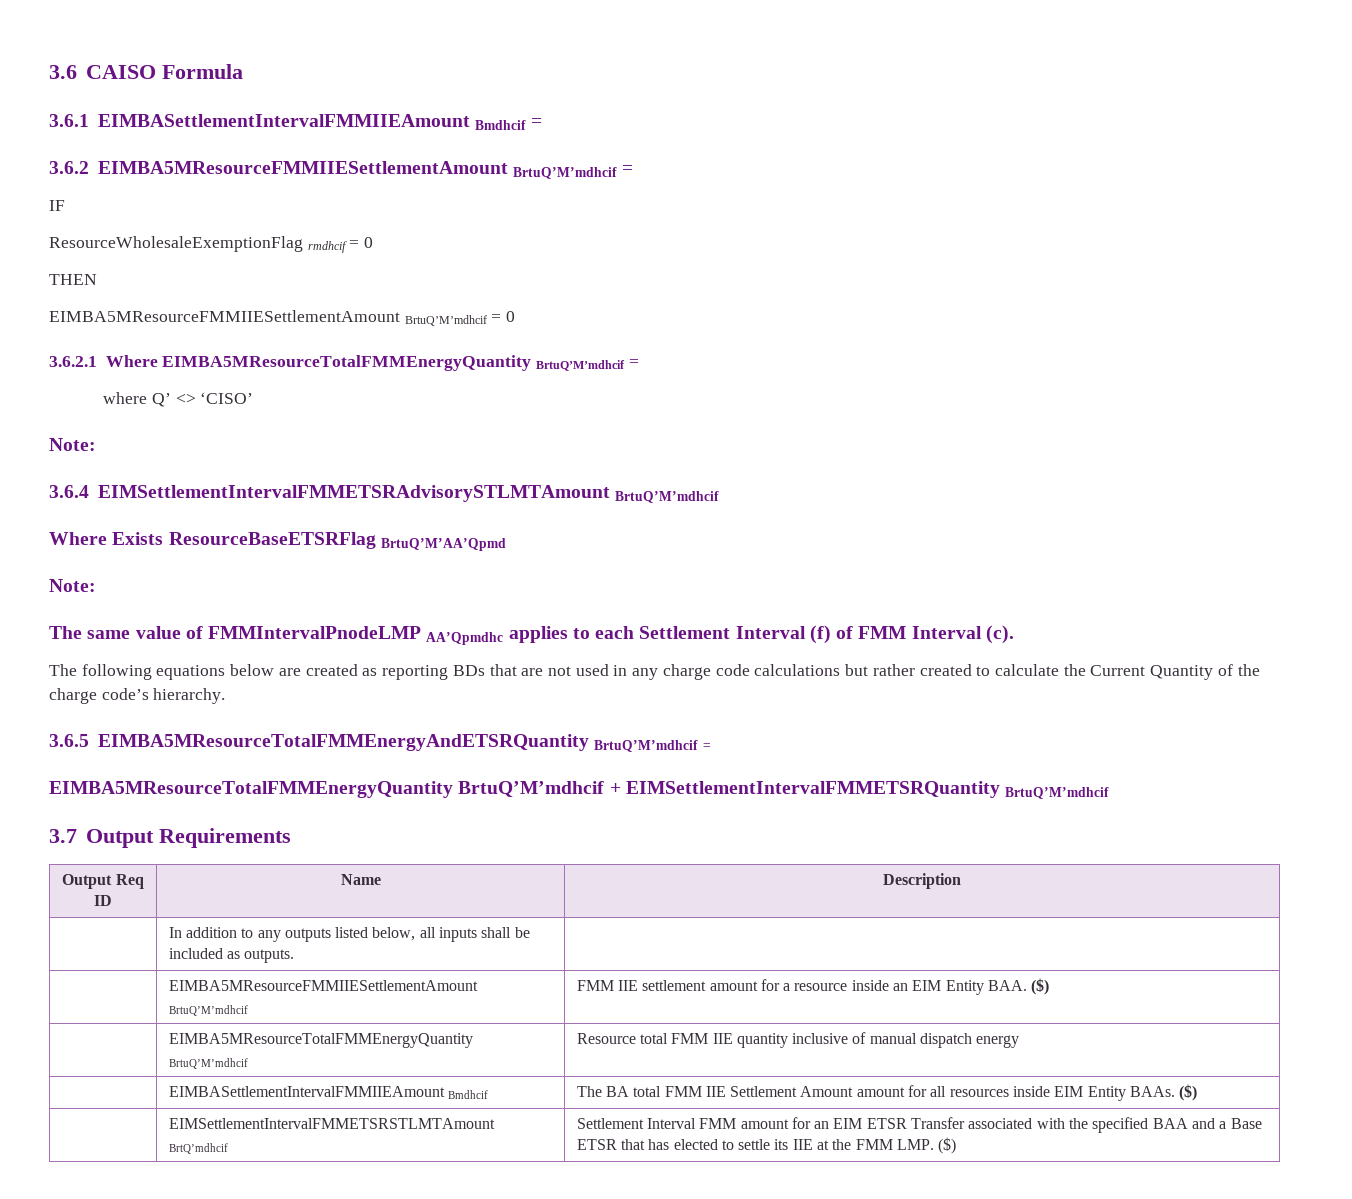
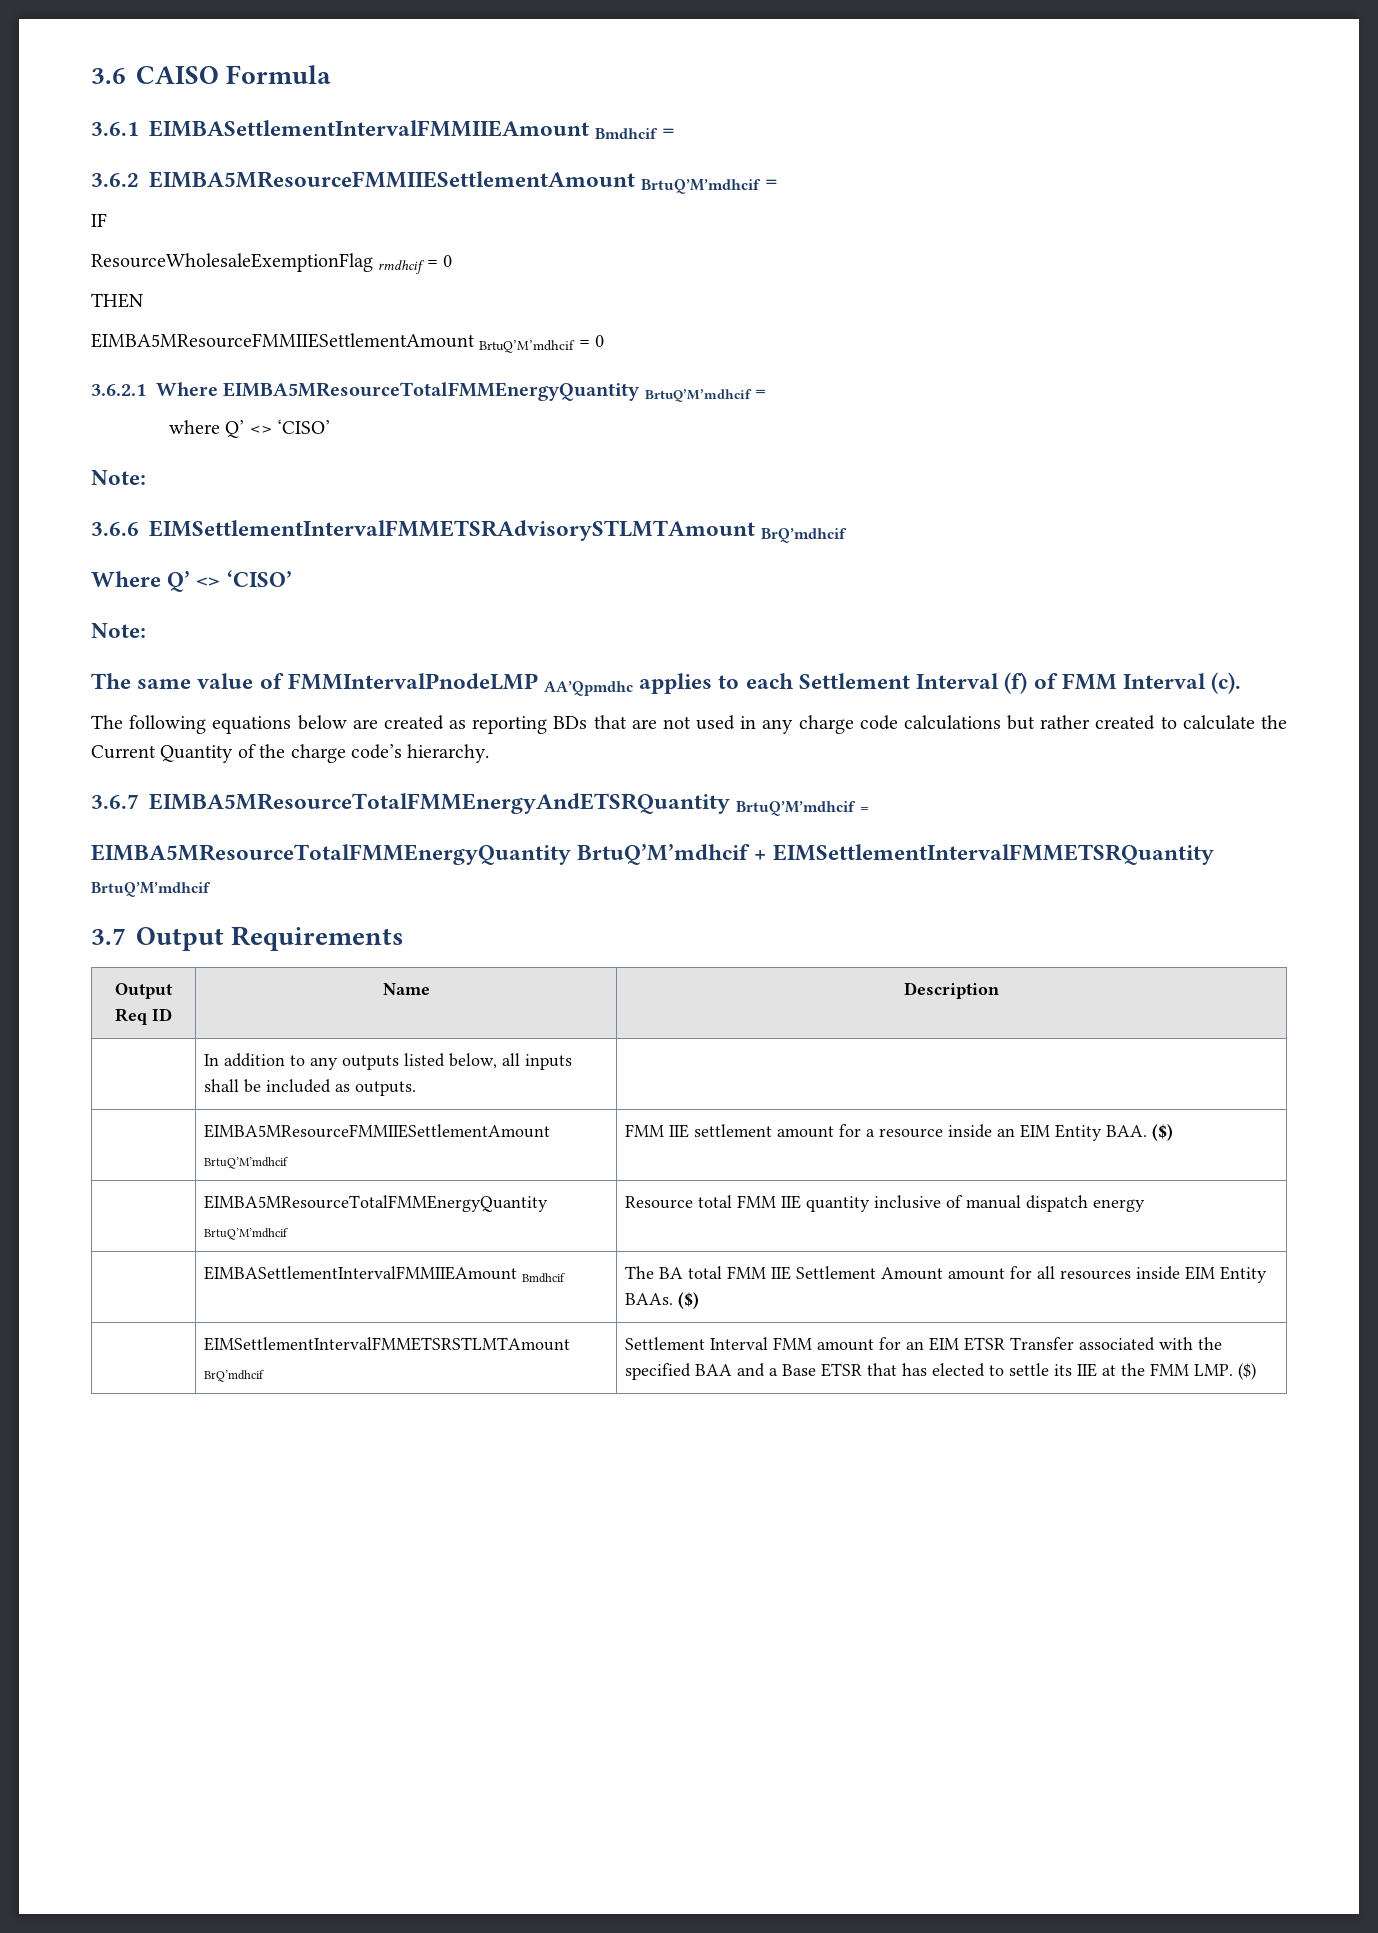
[49,485,720,503] [49,532,506,551] 3.6.4 EIMSettlementIntervalFMMETSRAdvisorySTLMTAmount BrtuQ’M’mdhcif // Where Exists ResourceBaseETSRFlag BrtuQ’M’AA’Qpmd -> [91,520,848,543] [91,570,292,592] 3.6.6 EIMSettlementIntervalFMMETSRAdvisorySTLMTAmount BrQ’mdhcif // Where Q’ <> ‘CISO’
[49,734,89,747] 3.6.5 -> [91,794,139,809] 3.6.7
[168,1143,228,1154] BrtQ’mdhcif -> [204,1370,265,1382] BrQ’mdhcif

